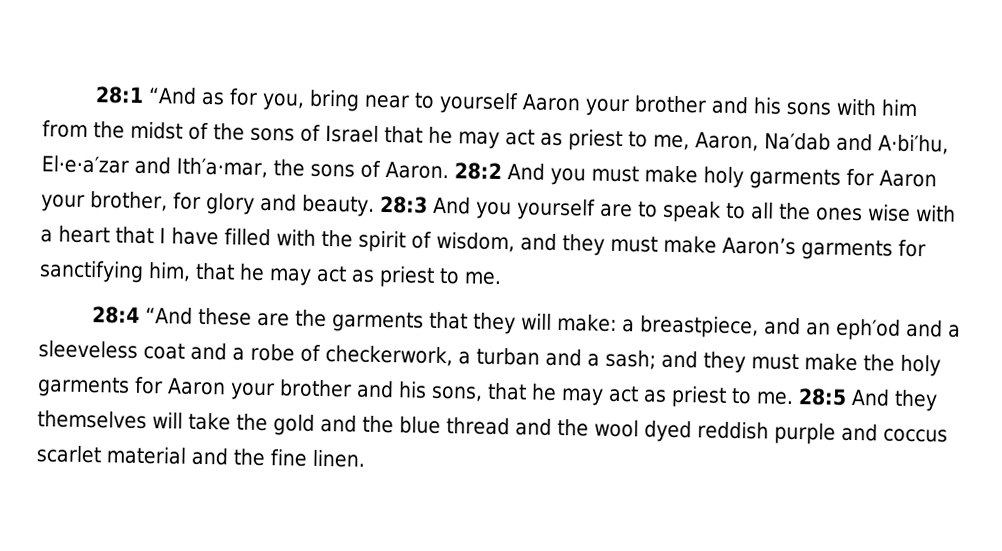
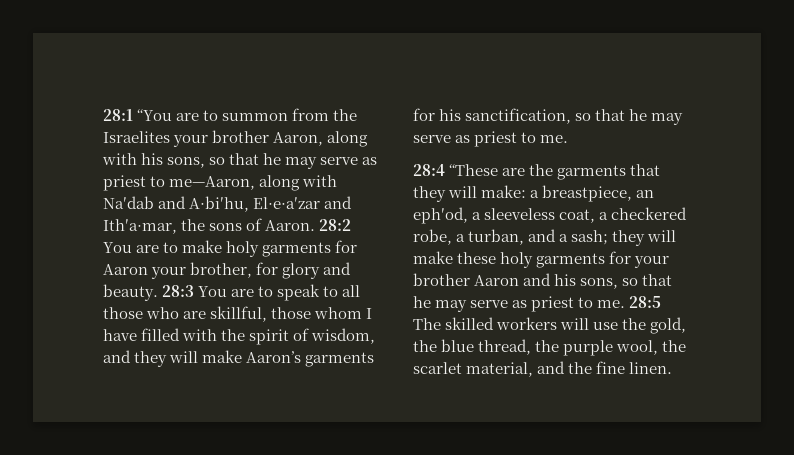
[147,86,918,117] [42,120,759,152] “And as for you, bring near to yourself Aaron your brother and his sons with him from the midst of the sons of Israel that he may act as priest to me, Aaron, -> [137,108,358,121] [103,130,369,147] [102,153,378,169] [103,175,338,191] “You are to summon from the Israelites your brother Aaron, along with his sons, so that he may serve as priest to me—Aaron, along with
[507,163,639,186] And you must -> [103,242,179,253] You are to
[432,196,596,221] And you yourself -> [198,286,228,297] You
[777,202,956,222] [40,225,154,245] the ones wise with a heart that -> [103,306,363,322] those who are skillful, those whom
[610,235,658,253] must -> [169,351,199,363] will
[39,260,347,286] sanctifying him, that he may act -> [439,108,684,125] [413,135,451,143] his sanctification, so that he may serve
[144,306,252,326] “And these -> [449,164,499,176] “These
[763,317,961,341] [38,340,941,377] [37,376,352,401] and an eph′od and a sleeveless coat and a robe of checkerwork, a turban and a sash; and they must make the holy garments for Aaron your brother -> [636,190,655,198] [413,207,688,224] [413,229,677,246] [413,251,670,268] [413,273,520,286] an eph′od, a sleeveless coat, a checkered robe, a turban, and a sash; they will make these holy garments for your brother Aaron
[487,382,639,406] that he may act -> [622,274,673,286] [413,296,509,312] so that he may serve
[851,388,938,412] [37,410,948,445] [36,445,187,465] And they themselves will take the gold and the blue thread and the wool dyed reddish purple and coccus scarlet material -> [413,317,687,334] [413,339,687,356] [413,362,534,377] The skilled workers will use the gold, the blue thread, the purple wool, the scarlet material,

